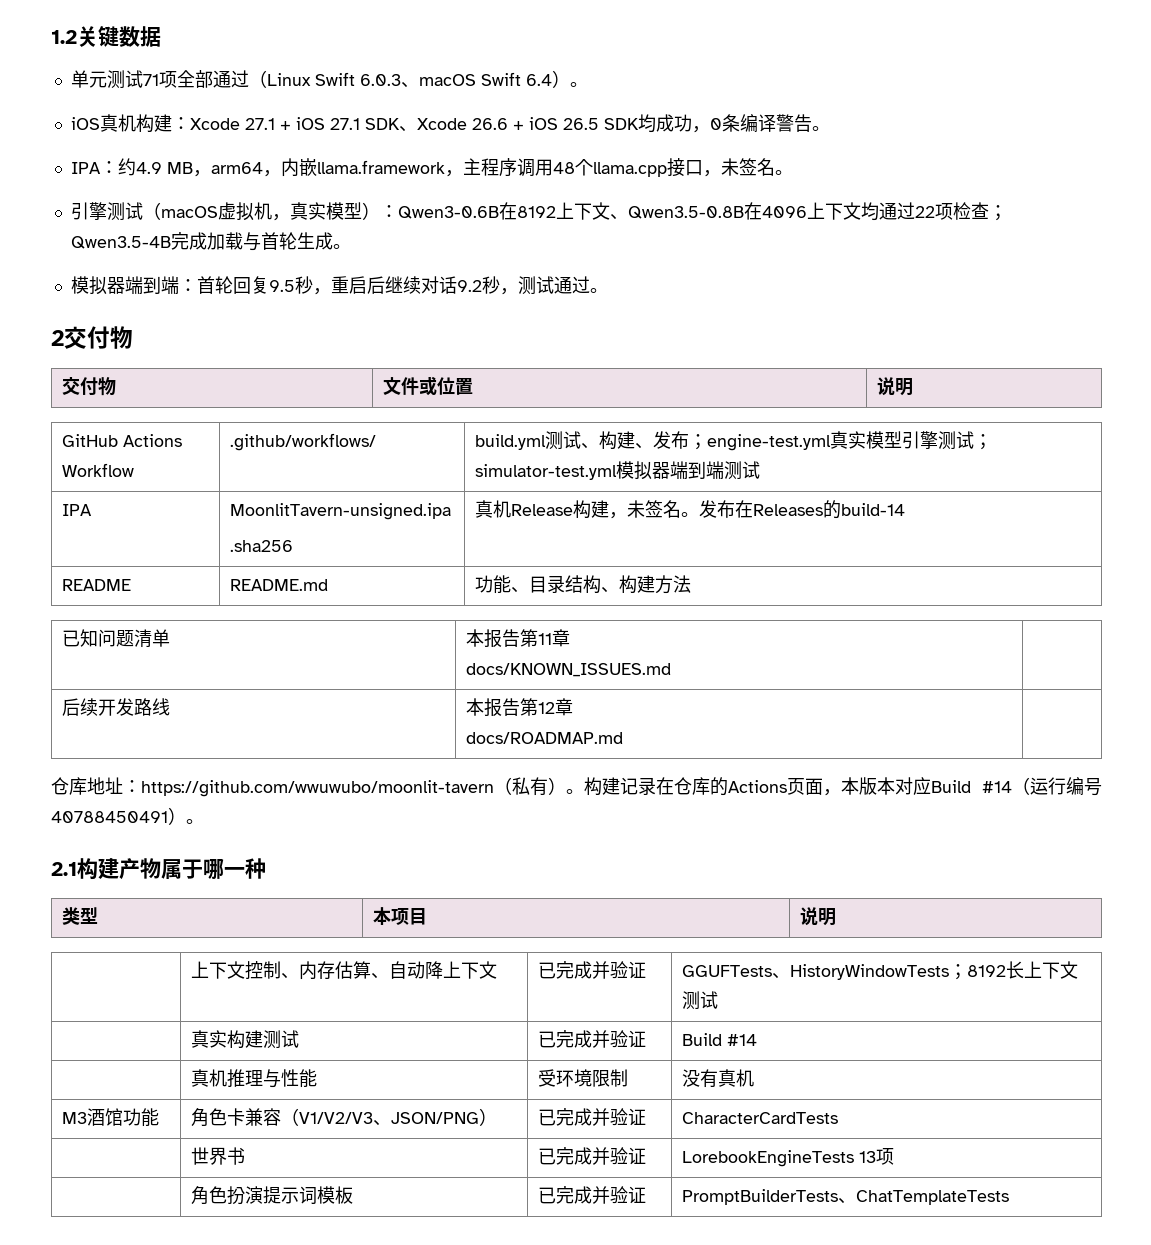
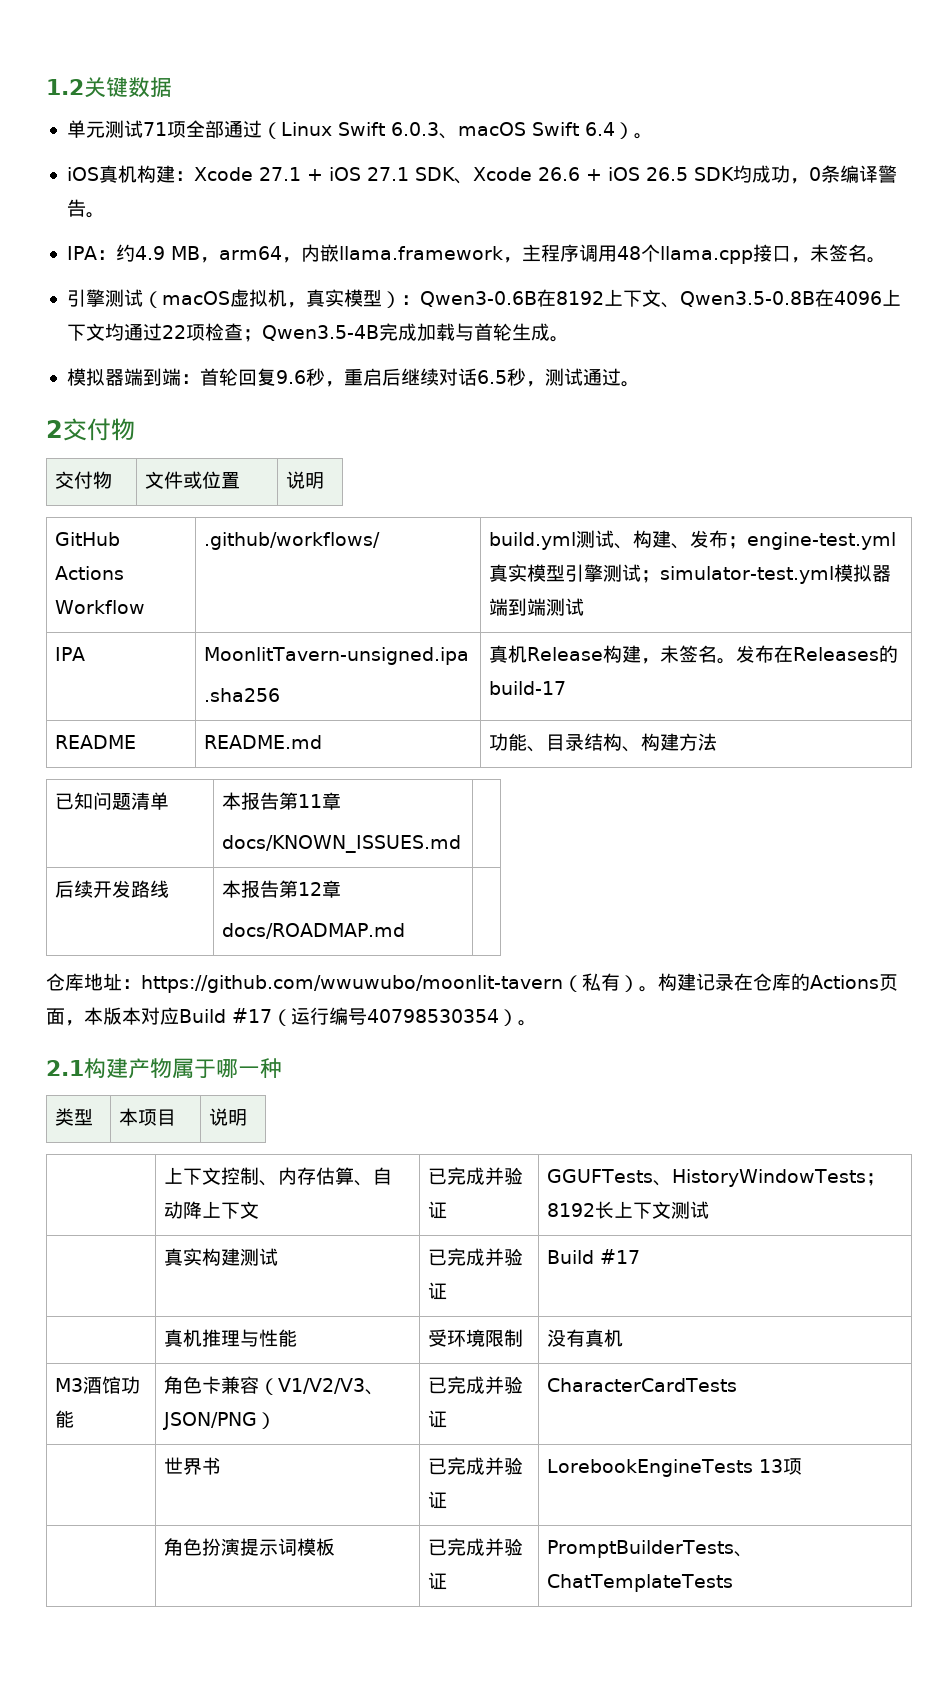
[268,280,295,292] 9.5 -> [275,370,306,384] 9.6
[456,280,482,292] 9.2 -> [476,370,507,384] 6.5
[841,503,906,516] build-14 -> [489,681,567,695] build-17
[982,781,1012,793] #14 -> [232,1008,272,1023] #17
[51,811,168,823] 40788450491 -> [367,1009,499,1023] 40798530354
[727,1034,758,1046] #14 -> [600,1249,641,1264] #17

